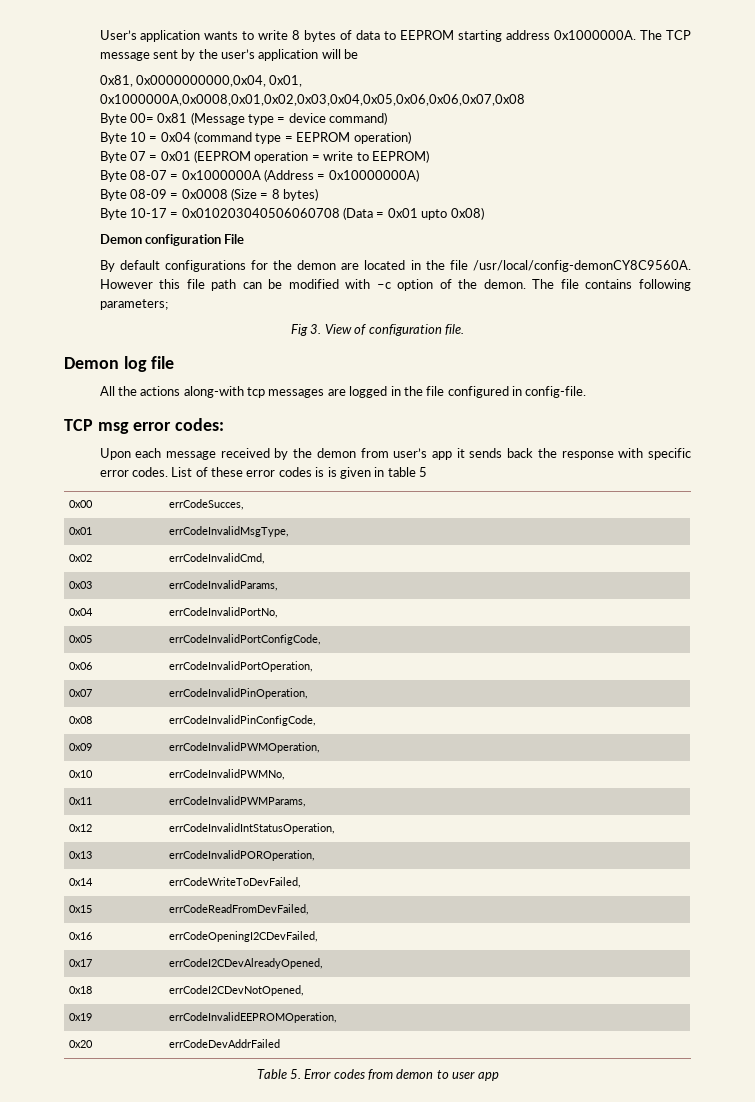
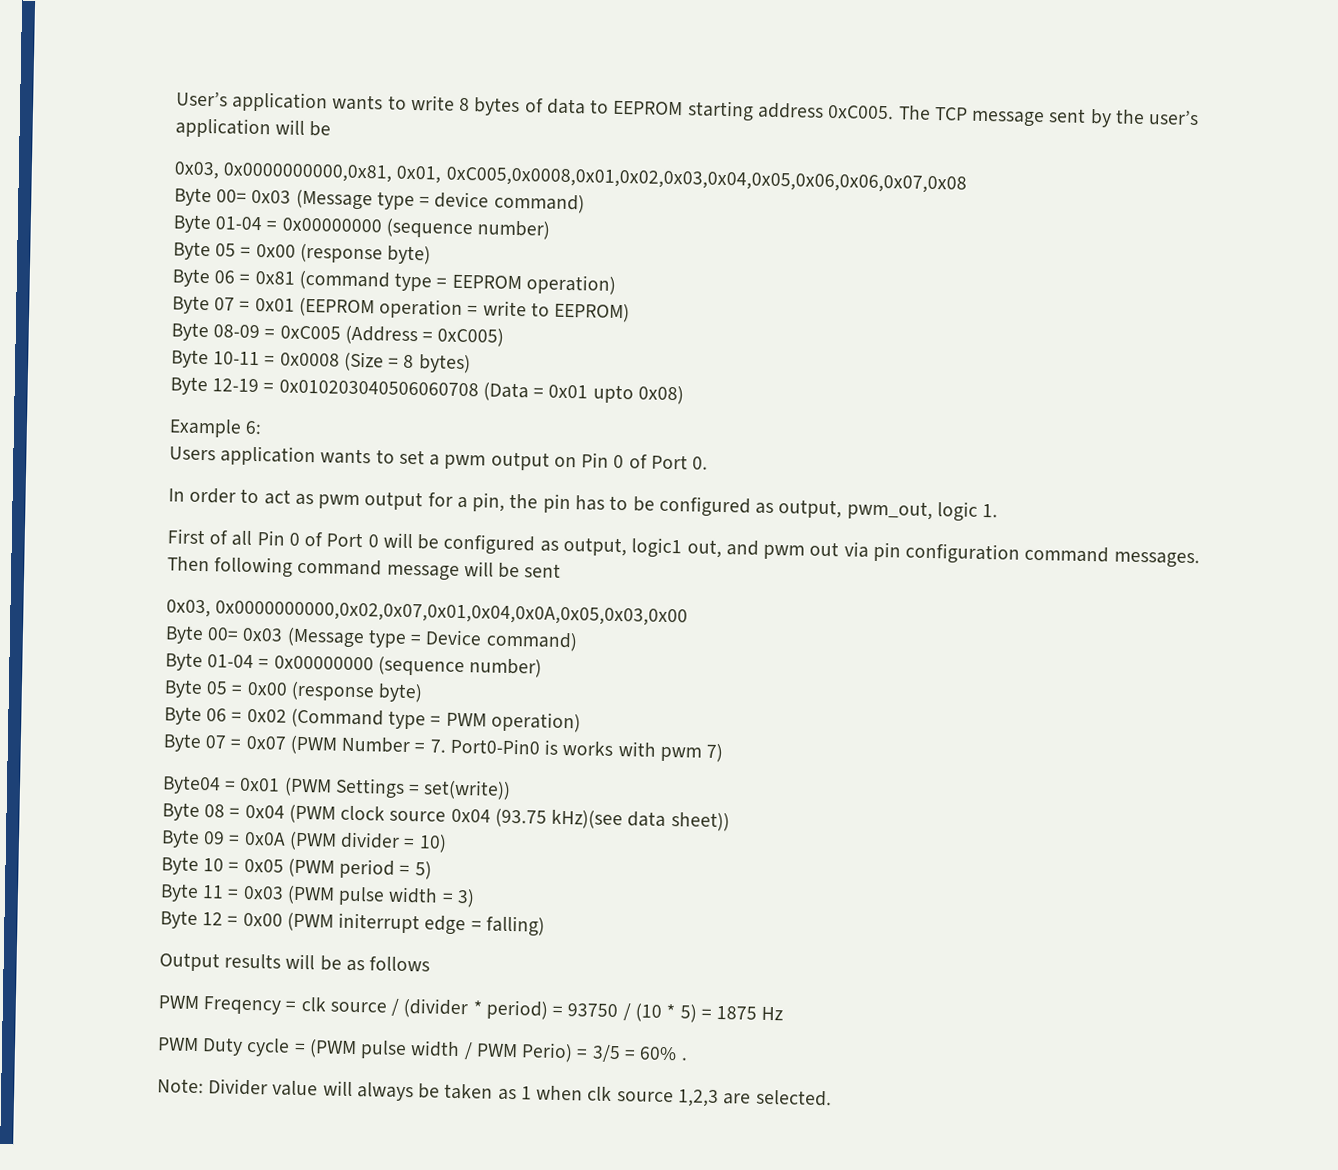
[554,30,637,40] 0x1000000A. -> [827,104,895,120] 0xC005.
[99,75,303,87] [99,94,525,106] [99,113,188,125] 0x81, 0x0000000000,0x04, 0x01, 0x1000000A,0x0008,0x01,0x02,0x03,0x04,0x05,0x06,0x06,0x07,0x08 // Byte 00= 0x81 -> [173,161,967,194] [173,187,292,207] 0x03, 0x0000000000,0x81, 0x01, 0xC005,0x0008,0x01,0x02,0x03,0x04,0x05,0x06,0x06,0x07,0x08 // Byte 00= 0x03
[129,132,191,142] 10 = 0x04 -> [215,216,551,240] [172,241,432,265] [171,268,295,288] 01-04 = 0x00000000 (sequence number) // Byte 05 = 0x00 (response byte) // Byte 06 = 0x81
[129,170,261,180] 08-07 = 0x1000000A -> [213,324,341,340] 08-09 = 0xC005
[328,169,419,182] [99,189,167,201] 0x10000000A) // Byte 08-09 -> [437,327,505,347] [170,349,261,369] 0xC005) // Byte 10-11
[129,208,167,218] 10-17 -> [212,378,260,393] 12-19
[99,234,245,246] [99,260,691,272] [99,279,691,291] [99,299,168,310] [291,324,464,336] [64,356,175,372] [99,386,587,398] [64,418,225,434] [99,448,691,460] [99,467,427,479] [69,500,94,508] [169,499,245,510] [69,527,93,535] [169,526,290,537] [69,554,93,562] [169,553,266,564] [69,581,93,589] [169,580,279,591] [69,608,94,616] [169,607,279,618] [69,635,93,643] [169,634,322,645] [69,662,93,670] [169,661,314,672] [69,689,93,697] [169,688,309,699] [69,716,93,724] [169,715,317,726] [69,743,93,751] [169,742,321,753] [69,770,94,778] [169,769,286,780] [69,797,93,805] [169,796,307,807] [69,824,93,832] [169,823,336,834] [69,851,93,859] [169,850,316,861] [69,878,94,886] [169,877,302,888] [69,905,93,913] [169,904,310,915] [69,932,93,940] [169,931,319,942] [69,959,93,967] [169,958,324,969] [69,986,93,994] [169,985,305,996] [69,1013,93,1021] [169,1012,338,1023] [69,1040,94,1048] [169,1039,281,1048] [256,1069,499,1081] Demon configuration File // By default configurations for the demon are located in the file /usr/local/config-demonCY8C9560A. However this file path can be modified with –c option of the demon. The file contains following parameters; // Fig 3. View of configuration file. // Demon log file // All the actions along-with tcp messages are logged in the file configured in config-file. // TCP msg error codes: // Upon each message received by the demon from user’s app it sends back the response with specific error codes. List of these error codes is is given in table 5 // 0x00 | errCodeSucces, // 0x01 | errCodeInvalidMsgType, // 0x02 | errCodeInvalidCmd, // 0x03 | errCodeInvalidParams, // 0x04 | errCodeInvalidPortNo, // 0x05 | errCodeInvalidPortConfigCode, // 0x06 | errCodeInvalidPortOperation, // 0x07 | errCodeInvalidPinOperation, // 0x08 | errCodeInvalidPinConfigCode, // 0x09 | errCodeInvalidPWMOperation, // 0x10 | errCodeInvalidPWMNo, // 0x11 | errCodeInvalidPWMParams, // 0x12 | errCodeInvalidIntStatusOperation, // 0x13 | errCodeInvalidPOROperation, // 0x14 | errCodeWriteToDevFailed, // 0x15 | errCodeReadFromDevFailed, // 0x16 | errCodeOpeningI2CDevFailed, // 0x17 | errCodeI2CDevAlreadyOpened, // 0x18 | errCodeI2CDevNotOpened, // 0x19 | errCodeInvalidEEPROMOperation, // 0x20 | errCodeDevAddrFailed // Table 5. Error codes from demon to user app -> [168,418,263,438] [168,445,709,471] [167,487,999,522] [166,528,1200,569] [166,556,562,581] [165,599,689,627] [164,625,578,652] [164,652,543,678] [163,679,424,703] [163,706,581,733] [162,733,724,763] [161,775,512,801] [161,802,730,832] [160,829,447,853] [160,856,432,880] [159,883,475,908] [159,910,545,937] [158,952,431,972] [157,995,784,1023] [156,1037,687,1063] [156,1078,832,1108] Example 6: // Users application wants to set a pwm output on Pin 0 of Port 0. // In order to act as pwm output for a pin, the pin has to be configured as output, pwm_out, logic 1. // First of all Pin 0 of Port 0 will be configured as output, logic1 out, and pwm out via pin configuration command messages. Then following command message will be sent // 0x03, 0x0000000000,0x02,0x07,0x01,0x04,0x0A,0x05,0x03,0x00 // Byte 00= 0x03 (Message type = Device command) // Byte 01-04 = 0x00000000 (sequence number) // Byte 05 = 0x00 (response byte) // Byte 06 = 0x02 (Command type = PWM operation) // Byte 07 = 0x07 (PWM Number = 7. Port0-Pin0 is works with pwm 7) // Byte04 = 0x01 (PWM Settings = set(write)) // Byte 08 = 0x04 (PWM clock source 0x04 (93.75 kHz)(see data sheet)) // Byte 09 = 0x0A (PWM divider = 10) // Byte 10 = 0x05 (PWM period = 5) // Byte 11 = 0x03 (PWM pulse width = 3) // Byte 12 = 0x00 (PWM initerrupt edge = falling) // Output results will be as follows // PWM Freqency = clk source / (divider * period) = 93750 / (10 * 5) = 1875 Hz // PWM Duty cycle = (PWM pulse width / PWM Perio) = 3/5 = 60% . // Note: Divider value will always be taken as 1 when clk source 1,2,3 are selected.

